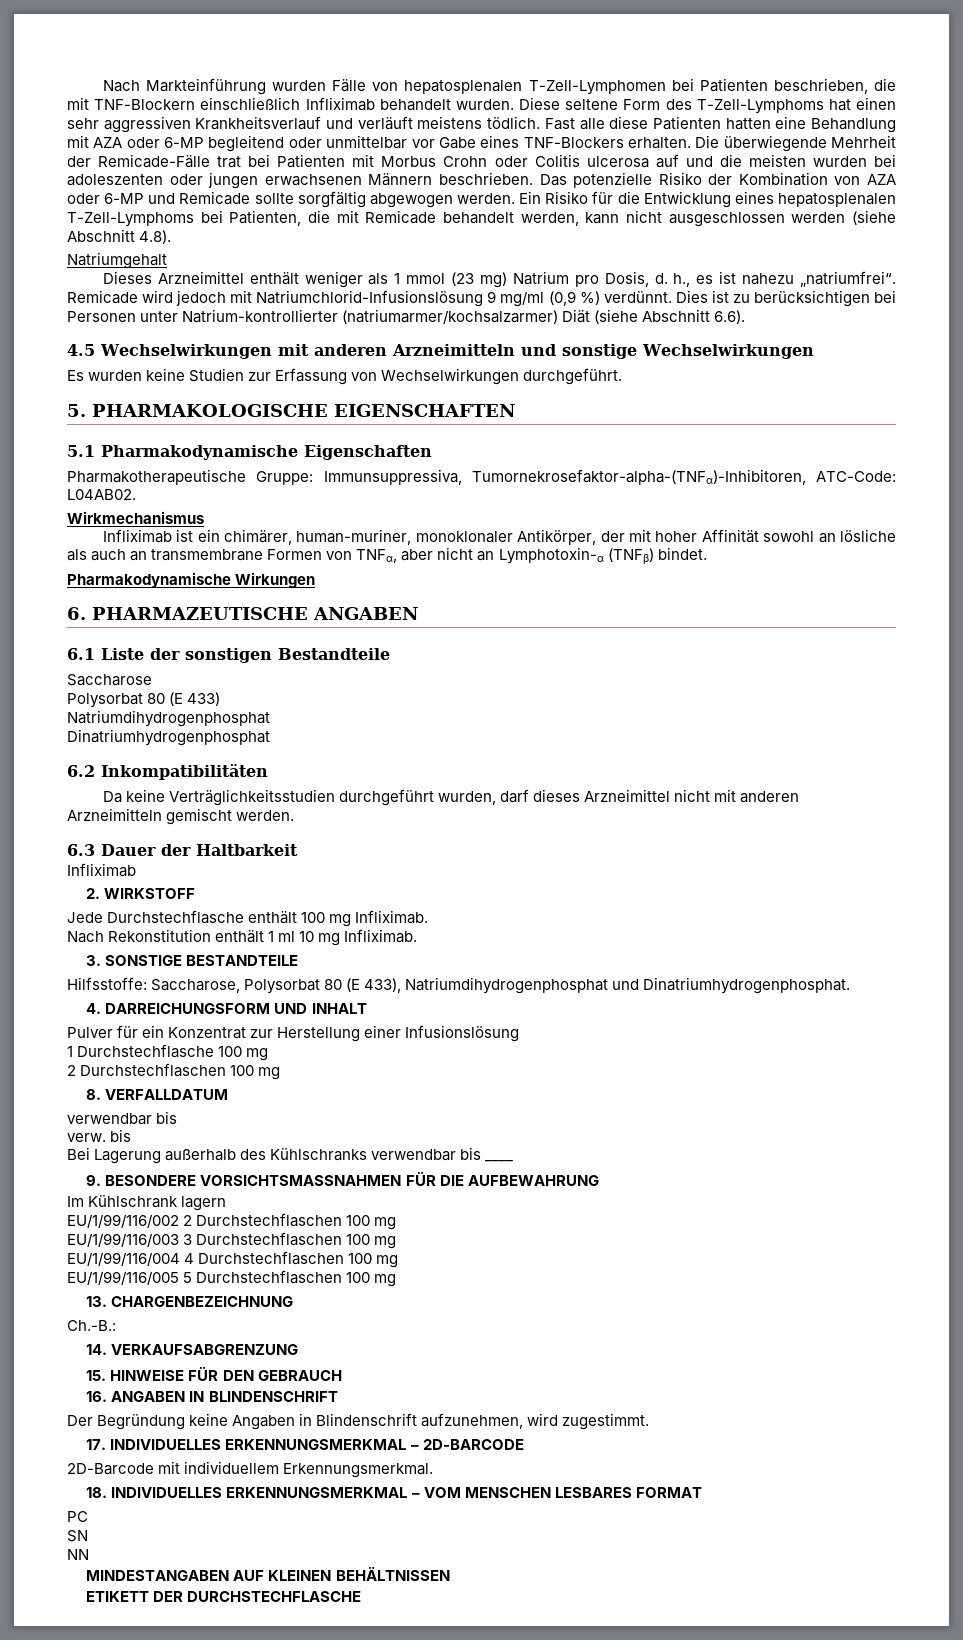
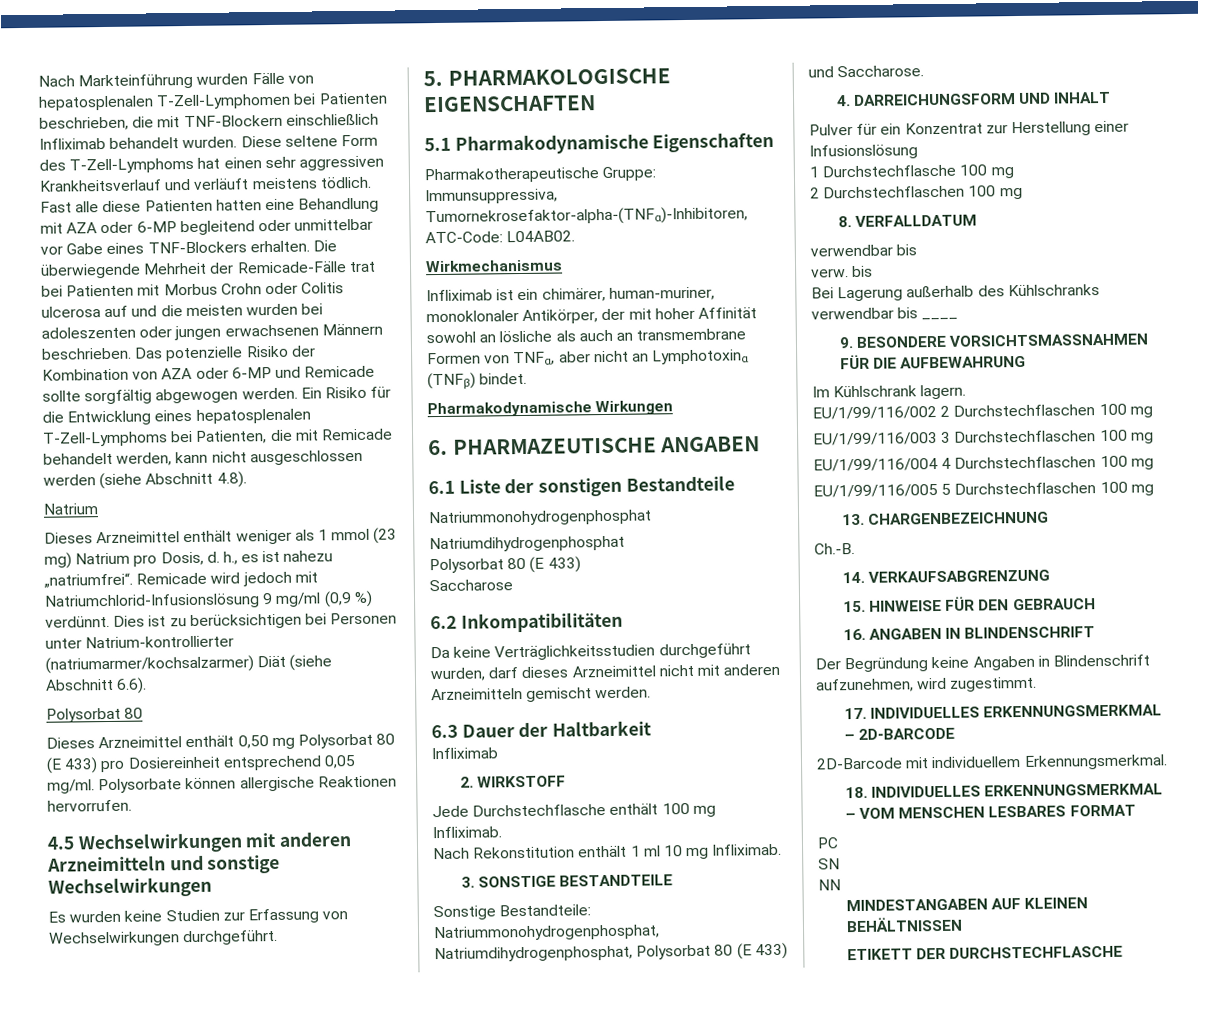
[67,252,167,269] Natriumgehalt -> [43,503,98,515] Natrium
(746, 317) none -> [46,707,144,723] [46,733,396,750] [46,755,356,774] [47,775,397,794] [47,799,132,812] // Polysorbat 80 // Dieses Arzneimittel enthält 0,50 mg Polysorbat 80 (E 433) pro Dosiereinheit entsprechend 0,05 mg/ml. Polysorbate können allergische Reaktionen hervorrufen.
[498,547,604,564] Lymphotoxin-α -> [652,349,750,365] Lymphotoxinα
[67,674,152,686] Saccharose -> [428,509,652,527] [429,535,625,553] Natriummonohydrogenphosphat // Natriumdihydrogenphosphat
[67,710,270,727] [67,729,270,746] Natriumdihydrogenphosphat // Dinatriumhydrogenphosphat -> [429,579,513,592] Saccharose
[67,977,851,994] Hilfsstoffe: Saccharose, Polysorbat 80 (E 433), Natriumdihydrogenphosphat und Dinatriumhydrogenphosphat. -> [433,904,592,921] [433,924,660,942] [434,942,788,963] [808,65,925,78] Sonstige Bestandteile: Natriummonohydrogenphosphat, Natriumdihydrogenphosphat, Polysorbat 80 (E 433) und Saccharose.
[181,1196,227,1211] lagern -> [920,384,967,400] lagern.
[67,1320,116,1331] Ch.-B.: -> [814,543,855,555] Ch.-B.

